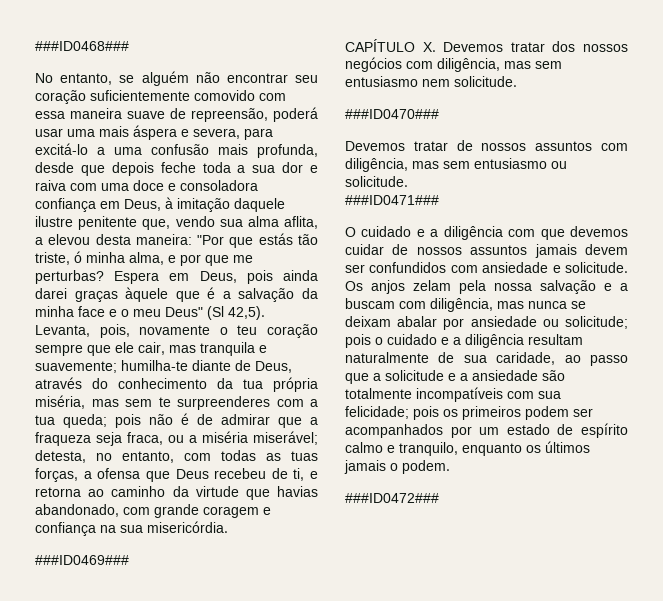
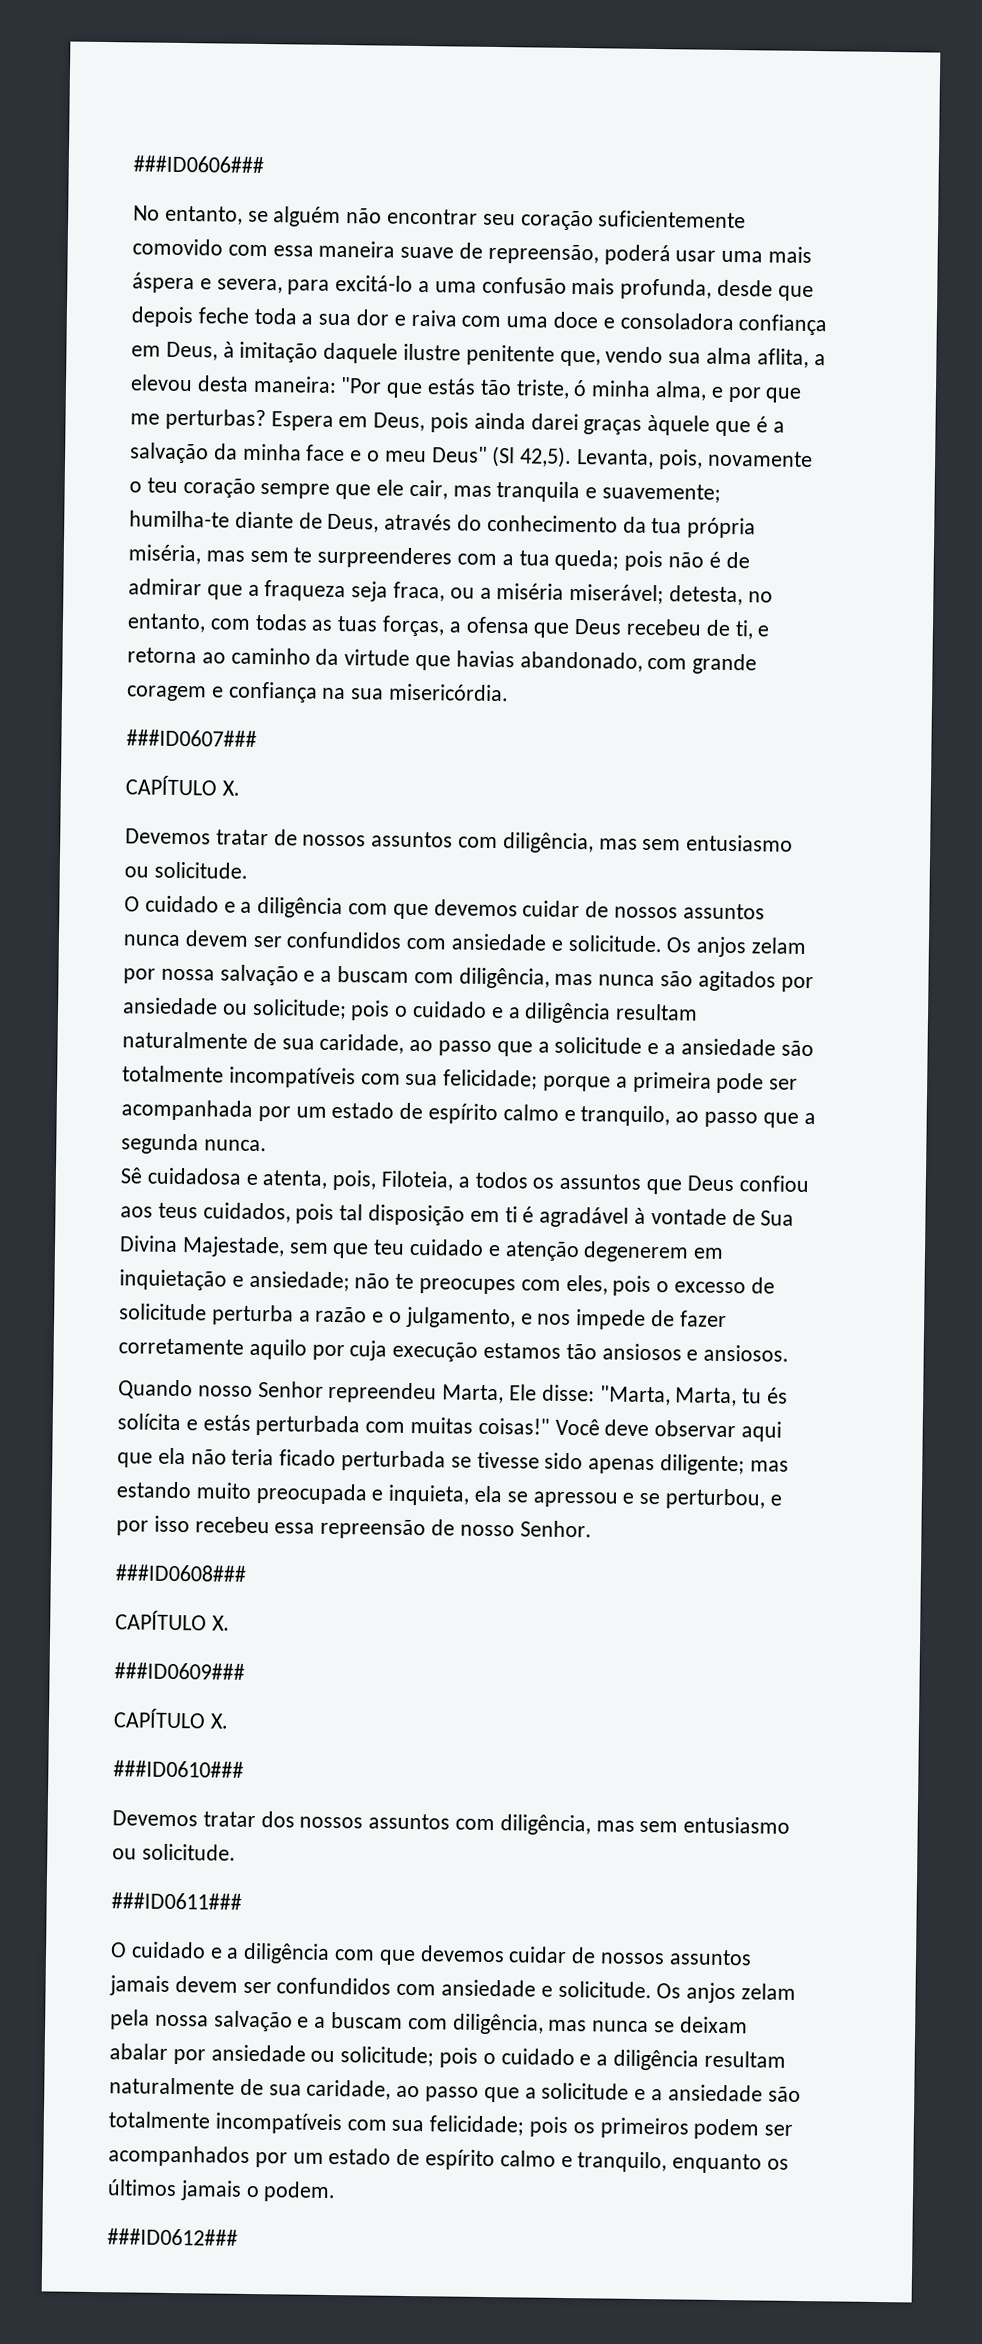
[35,41,129,51] ###ID0468### -> [133,155,264,174] ###ID0606###
[35,555,129,565] [345,39,628,52] [345,57,562,72] [345,76,517,87] [345,109,439,119] ###ID0469### // CAPÍTULO X. Devemos tratar dos nossos negócios com diligência, mas sem entusiasmo nem solicitude. // ###ID0470### -> [126,729,257,747] [125,775,240,796] ###ID0607### // CAPÍTULO X.
[345,195,439,205] ###ID0471### -> [124,895,765,920] [123,930,808,958] [123,964,814,993] [122,997,699,1024] [122,1031,814,1057] [122,1065,799,1094] [121,1099,816,1128] [121,1133,267,1155] [120,1167,809,1195] [120,1202,795,1228] [119,1235,725,1263] [119,1269,775,1297] [119,1303,727,1330] [118,1338,790,1362] [118,1379,789,1407] [117,1413,783,1442] [117,1447,789,1476] [116,1481,782,1510] [116,1515,592,1540] [115,1564,246,1582] [115,1610,230,1631] [114,1662,245,1680] [113,1708,229,1729] [113,1760,244,1778] [112,1810,791,1836] [112,1843,236,1861] [111,1892,242,1910] O cuidado e a diligência com que devemos cuidar de nossos assuntos nunca devem ser confundidos com ansiedade e solicitude. Os anjos zelam por nossa salvação e a buscam com diligência, mas nunca são agitados por ansiedade ou solicitude; pois o cuidado e a diligência resultam naturalmente de sua caridade, ao passo que a solicitude e a ansiedade são totalmente incompatíveis com sua felicidade; porque a primeira pode ser acompanhada por um estado de espírito calmo e tranquilo, ao passo que a segunda nunca. // Sê cuidadosa e atenta, pois, Filoteia, a todos os assuntos que Deus confiou aos teus cuidados, pois tal disposição em ti é agradável à vontade de Sua Divina Majestade, sem que teu cuidado e atenção degenerem em inquietação e ansiedade; não te preocupes com eles, pois o excesso de solicitude perturba a razão e o julgamento, e nos impede de fazer corretamente aquilo por cuja execução estamos tão ansiosos e ansiosos. // Quando nosso Senhor repreendeu Marta, Ele disse: "Marta, Marta, tu és solícita e estás perturbada com muitas coisas!" Você deve observar aqui que ela não teria ficado perturbada se tivesse sido apenas diligente; mas estando muito preocupada e inquieta, ela se apressou e se perturbou, e por isso recebeu essa repreensão de nosso Senhor. // ###ID0608### // CAPÍTULO X. // ###ID0609### // CAPÍTULO X. // ###ID0610### // Devemos tratar dos nossos assuntos com diligência, mas sem entusiasmo ou solicitude. // ###ID0611###
[345,493,439,503] ###ID0472### -> [107,2228,238,2246] ###ID0612###

